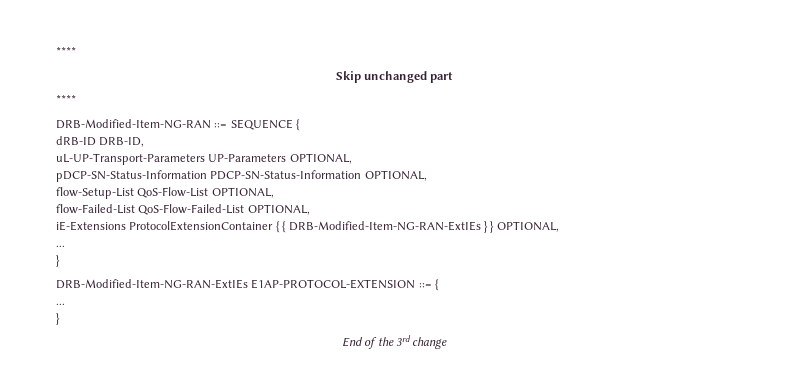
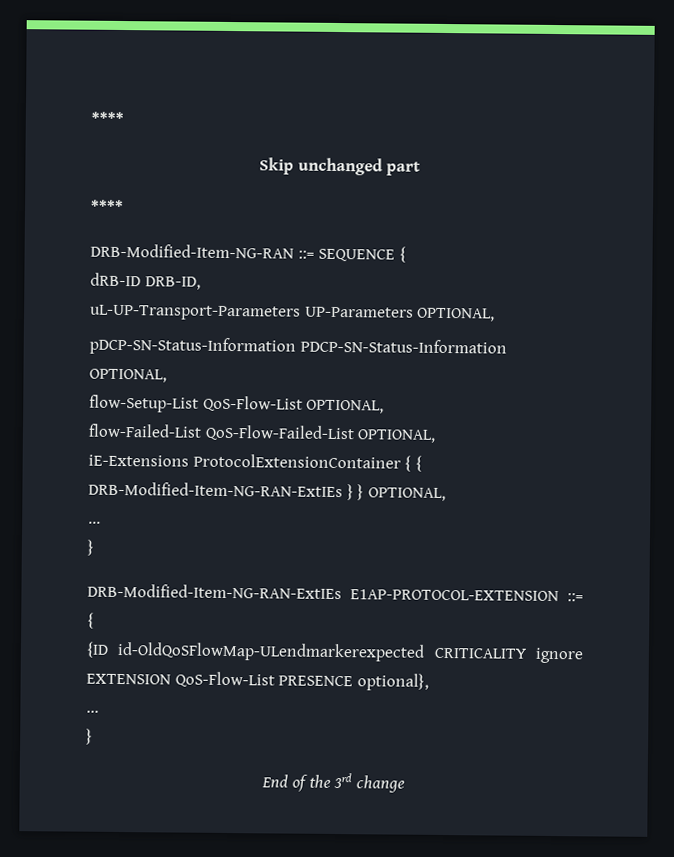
(440, 285) none -> [86,641,583,664] [86,671,429,691] // {ID id-OldQoSFlowMap-ULendmarkerexpected CRITICALITY ignore EXTENSION QoS-Flow-List PRESENCE optional},

